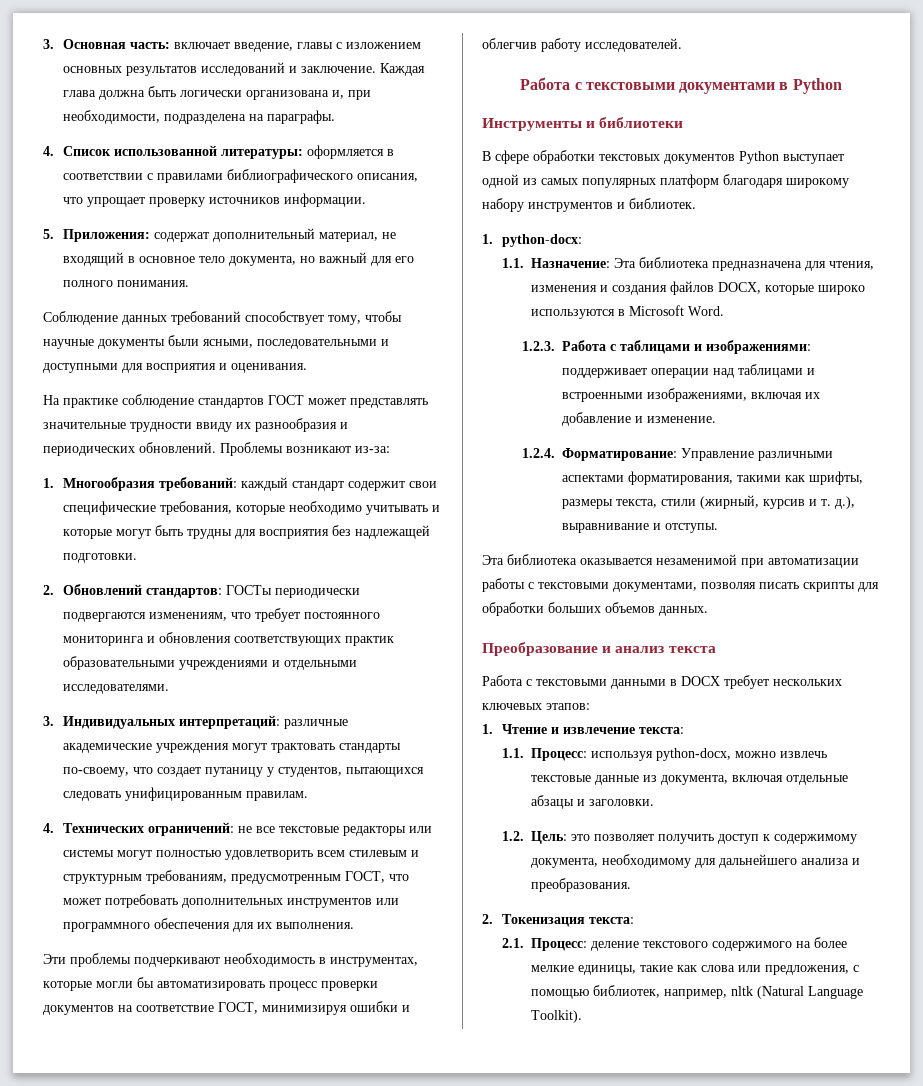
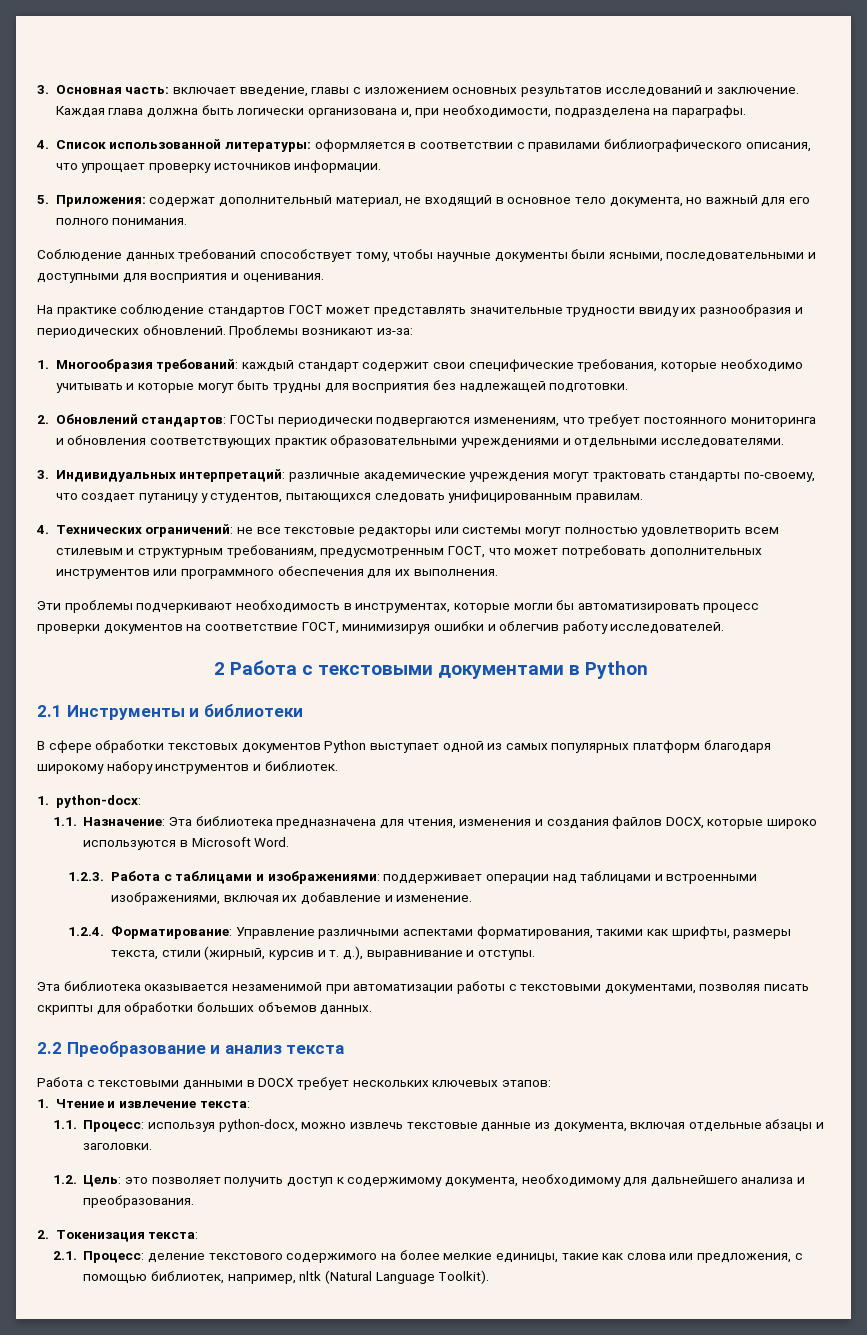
(682, 45) none -> [213,662,225,675] 2
(842, 86) none -> [37,705,62,717] 2.1
(708, 611) none -> [37,1042,62,1054] 2.2

